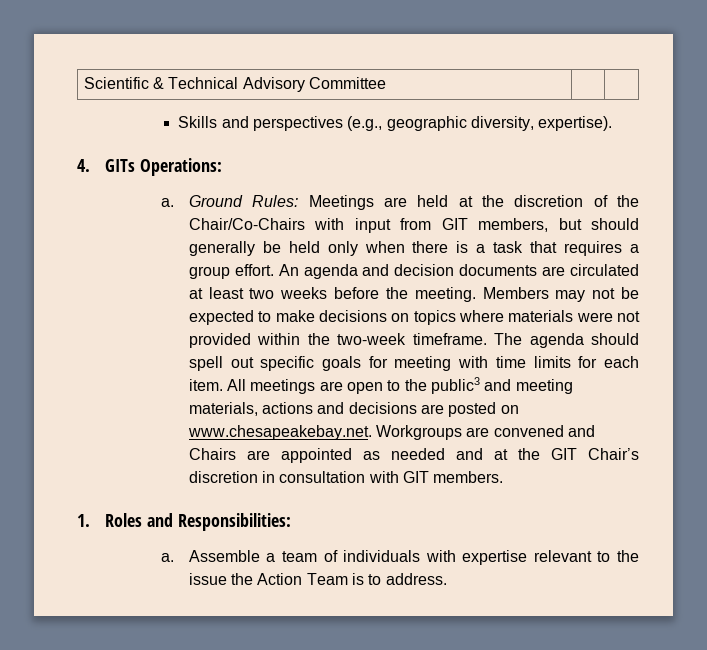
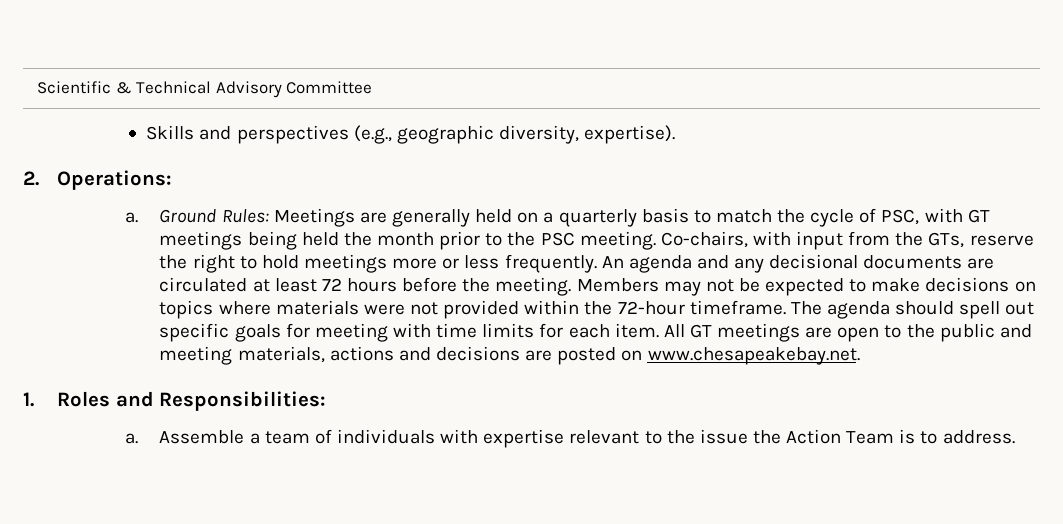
[77,159,135,172] 4. GITs -> [23,171,39,186] 2.
[417,195,640,207] [188,218,639,233] [188,241,639,256] [188,264,274,279] held at the discretion of the Chair/Co-Chairs with input from GIT members, but should generally be held only when there is a task that requires a group effort. -> [391,208,990,227] [159,231,1034,250] [159,254,597,273] generally held on a quarterly basis to match the cycle of PSC, with GT meetings being held the month prior to the PSC meeting. Co-chairs, with input from the GTs, reserve the right to hold meetings more or less frequently.
[394,264,455,276] decision -> [734,254,859,273] any decisional
[249,287,328,299] two weeks -> [321,278,397,292] 72 hours
[337,333,407,345] two-week -> [617,301,685,315] 72-hour
(247, 385) none -> [689,324,712,338] GT
[431,377,481,394] public3 -> [939,323,995,342] public
[376,425,596,440] [188,448,639,463] [188,471,504,483] Workgroups are convened and Chairs are appointed as needed and at the GIT Chair’s discretion in consultation with GIT members. -> (860, 356) none

